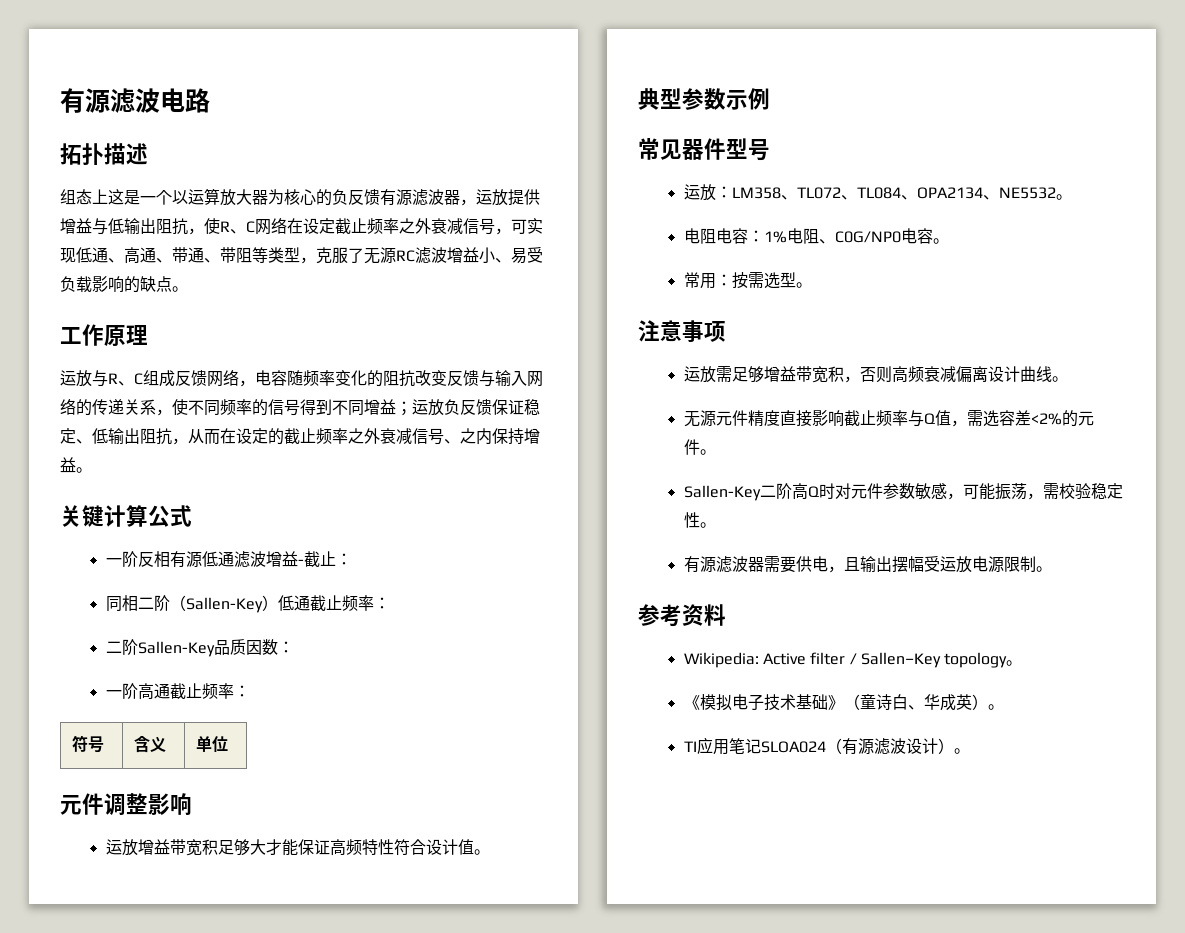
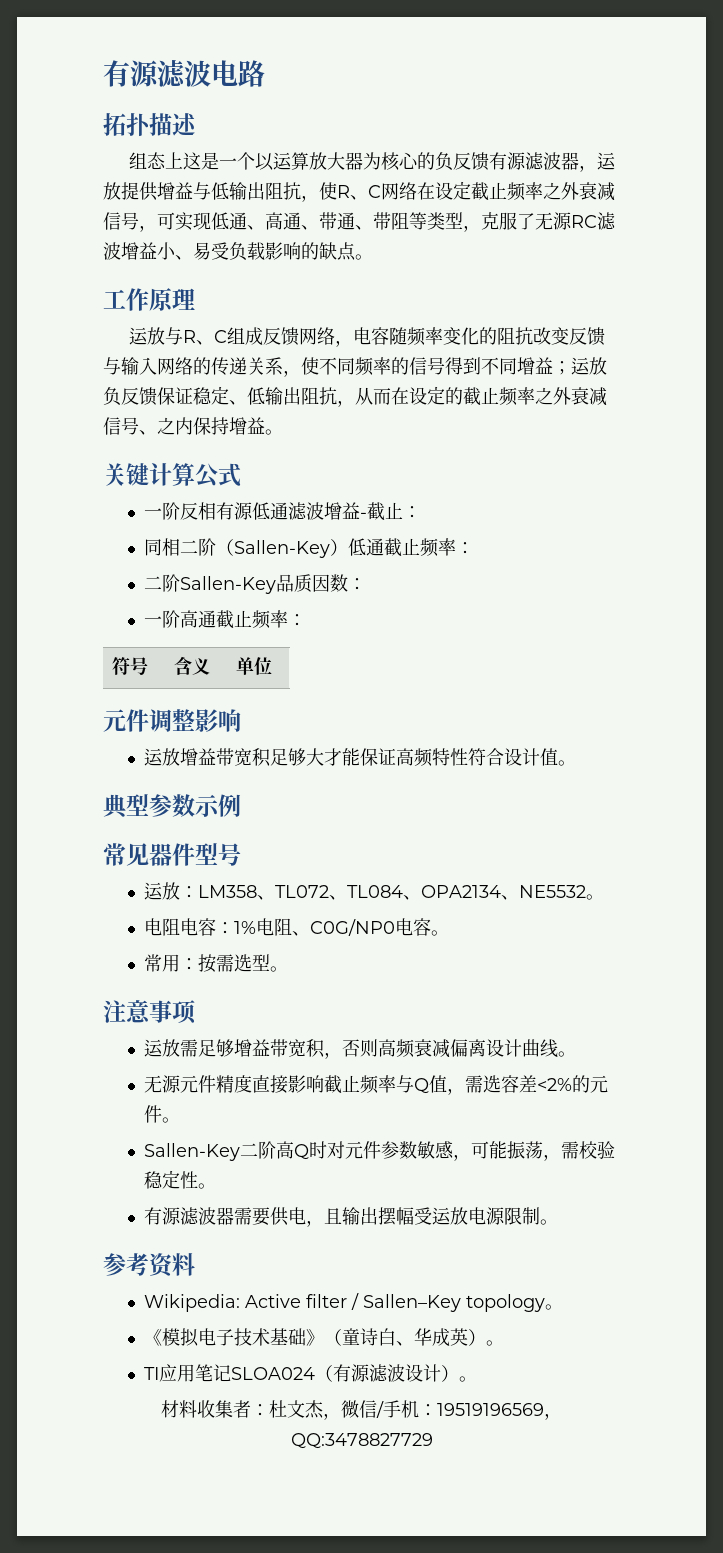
(970, 751) none -> [161,1400,562,1420] [290,1433,433,1449] // 材料收集者：杜文杰，微信/手机：19519196569，QQ:3478827729

